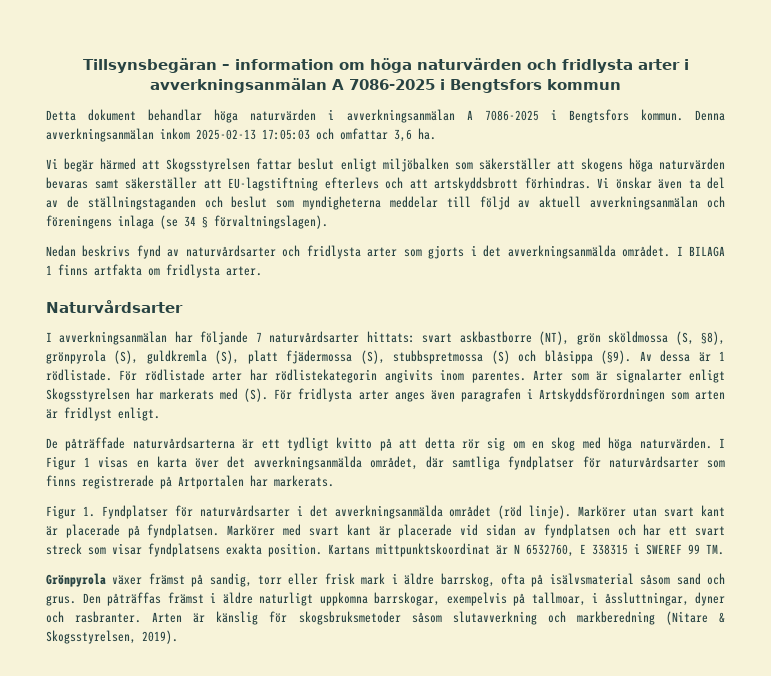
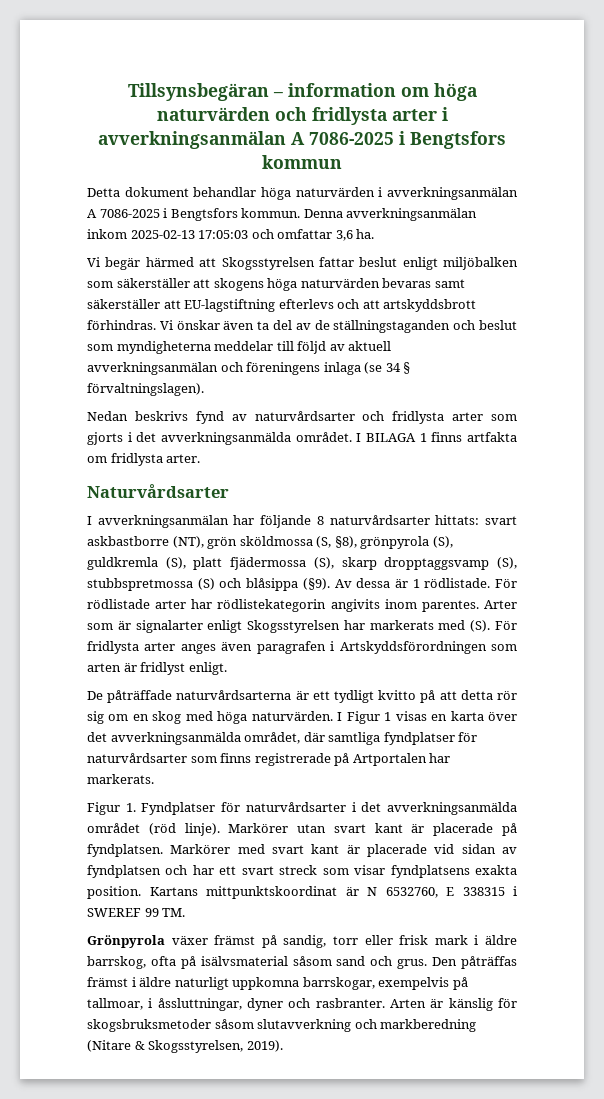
[255,332,262,342] 7 -> [316,516,324,525] 8
(385, 357) none -> [341,557,517,570] skarp dropptaggsvamp (S),

